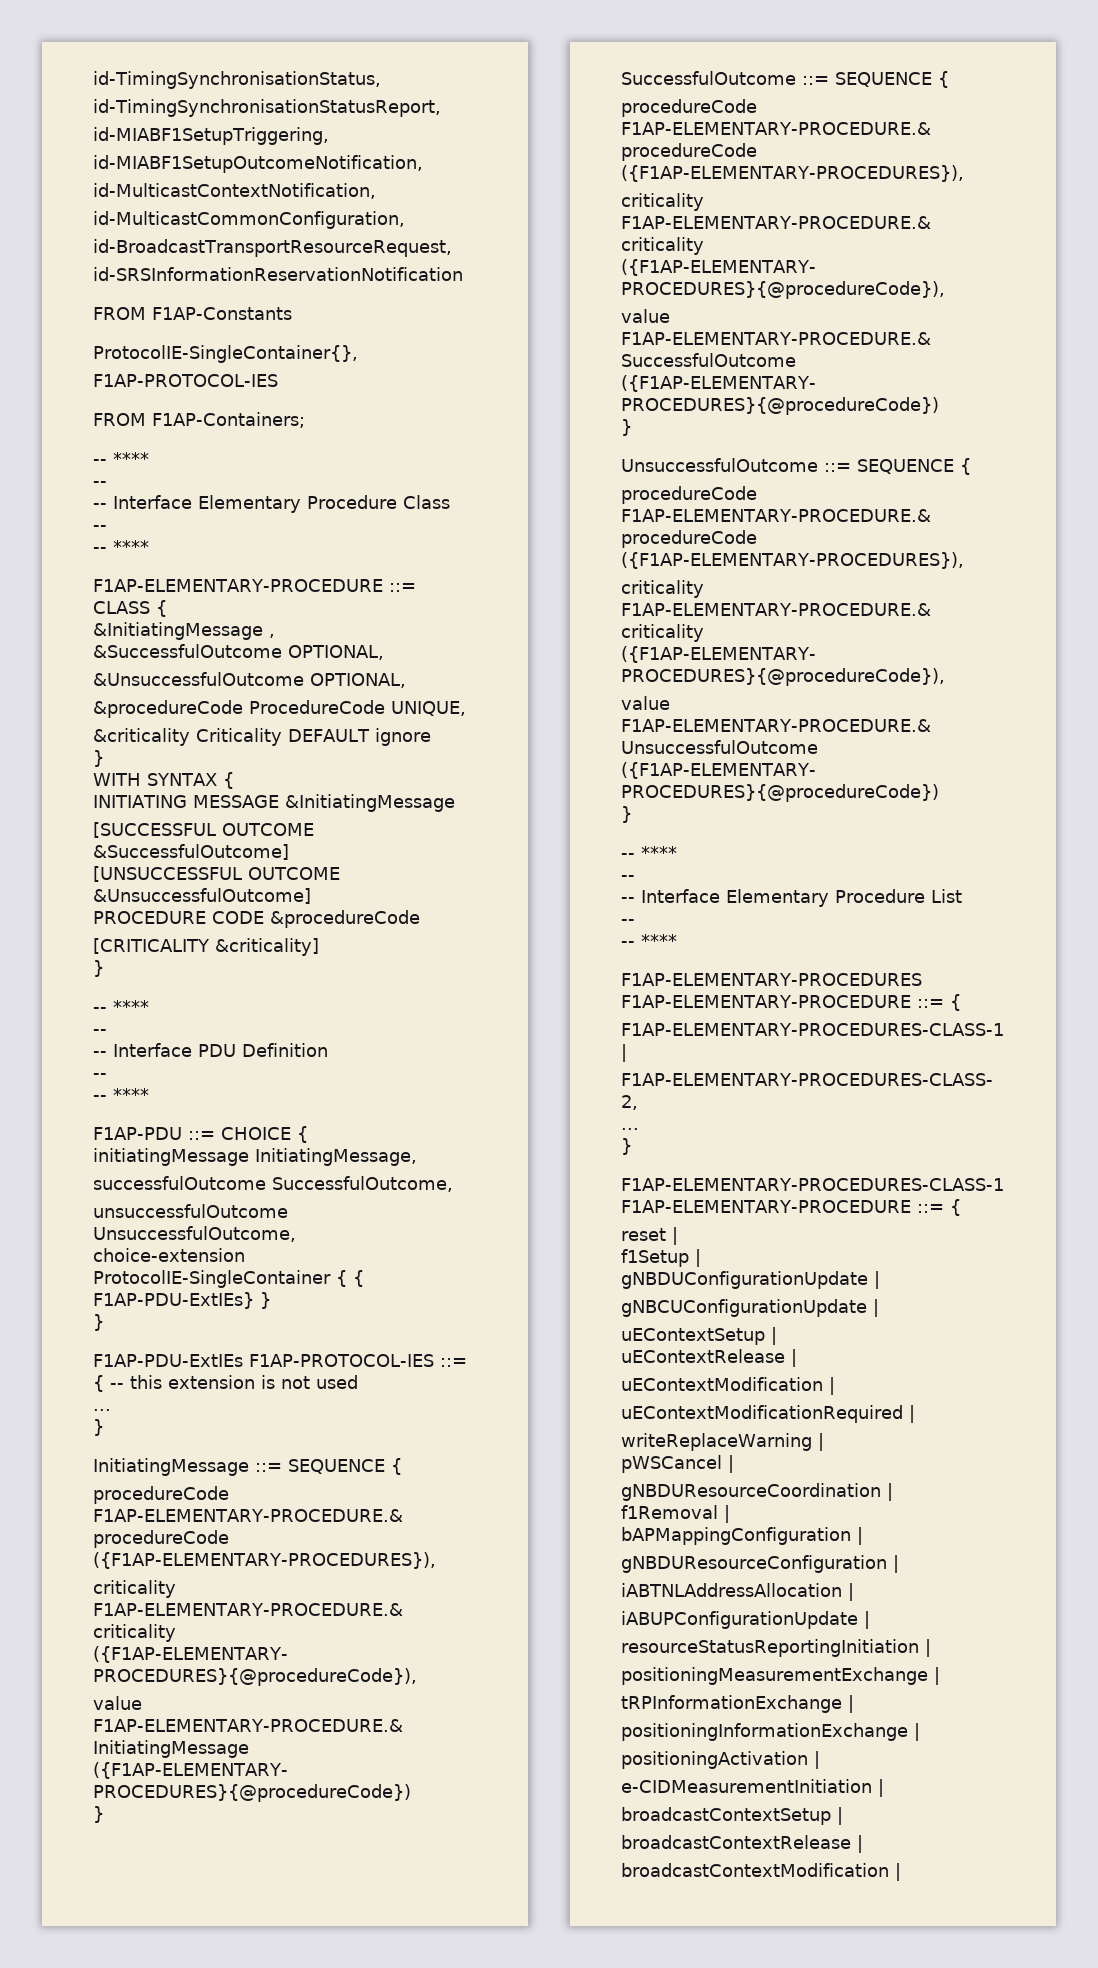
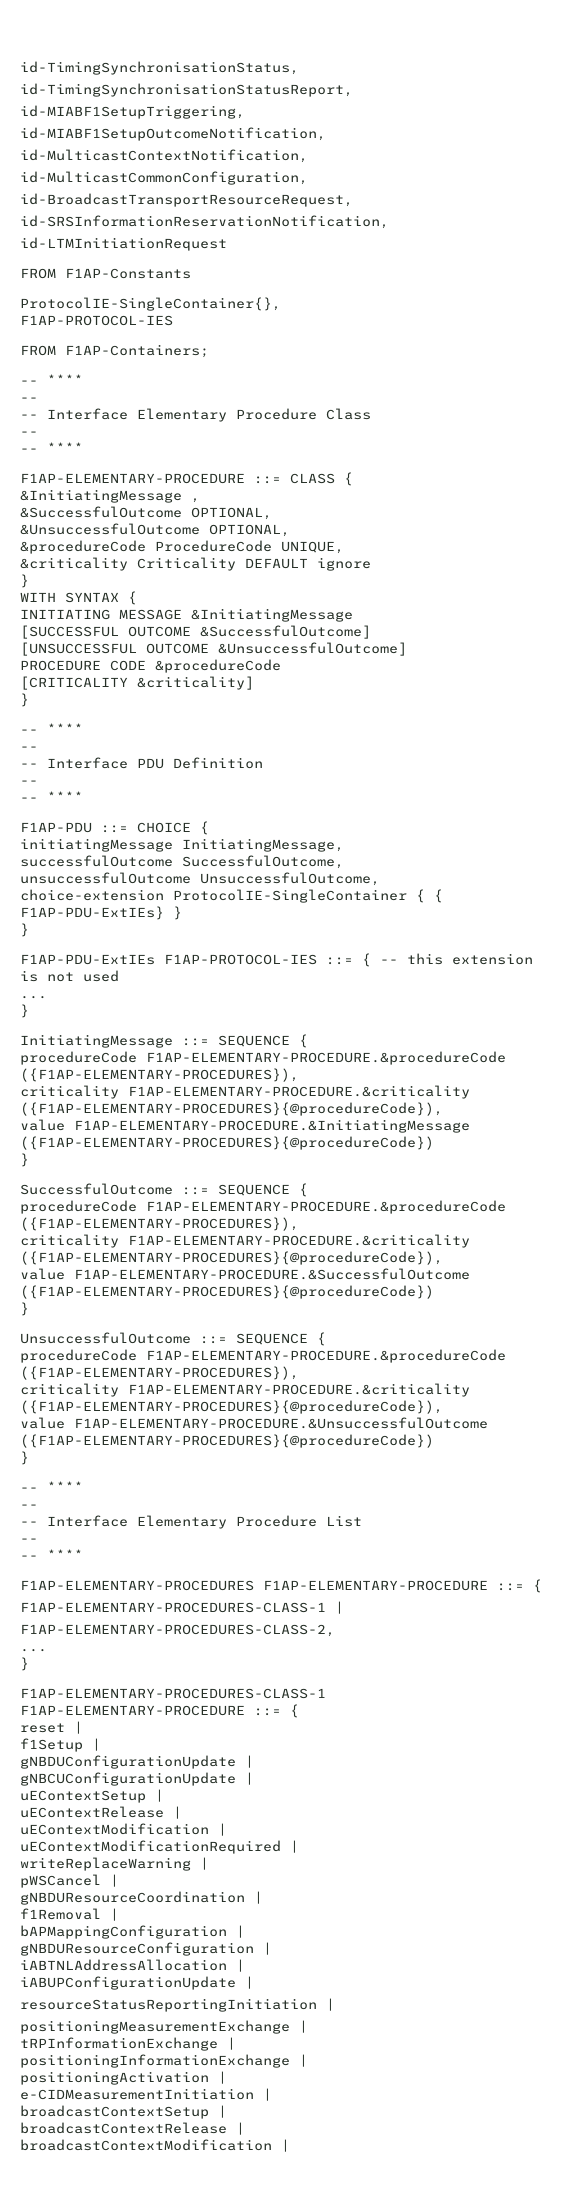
[93,267,463,281] id-SRSInformationReservationNotification -> [20,215,389,229] [20,237,227,251] id-SRSInformationReservationNotification, // id-LTMInitiationRequest

